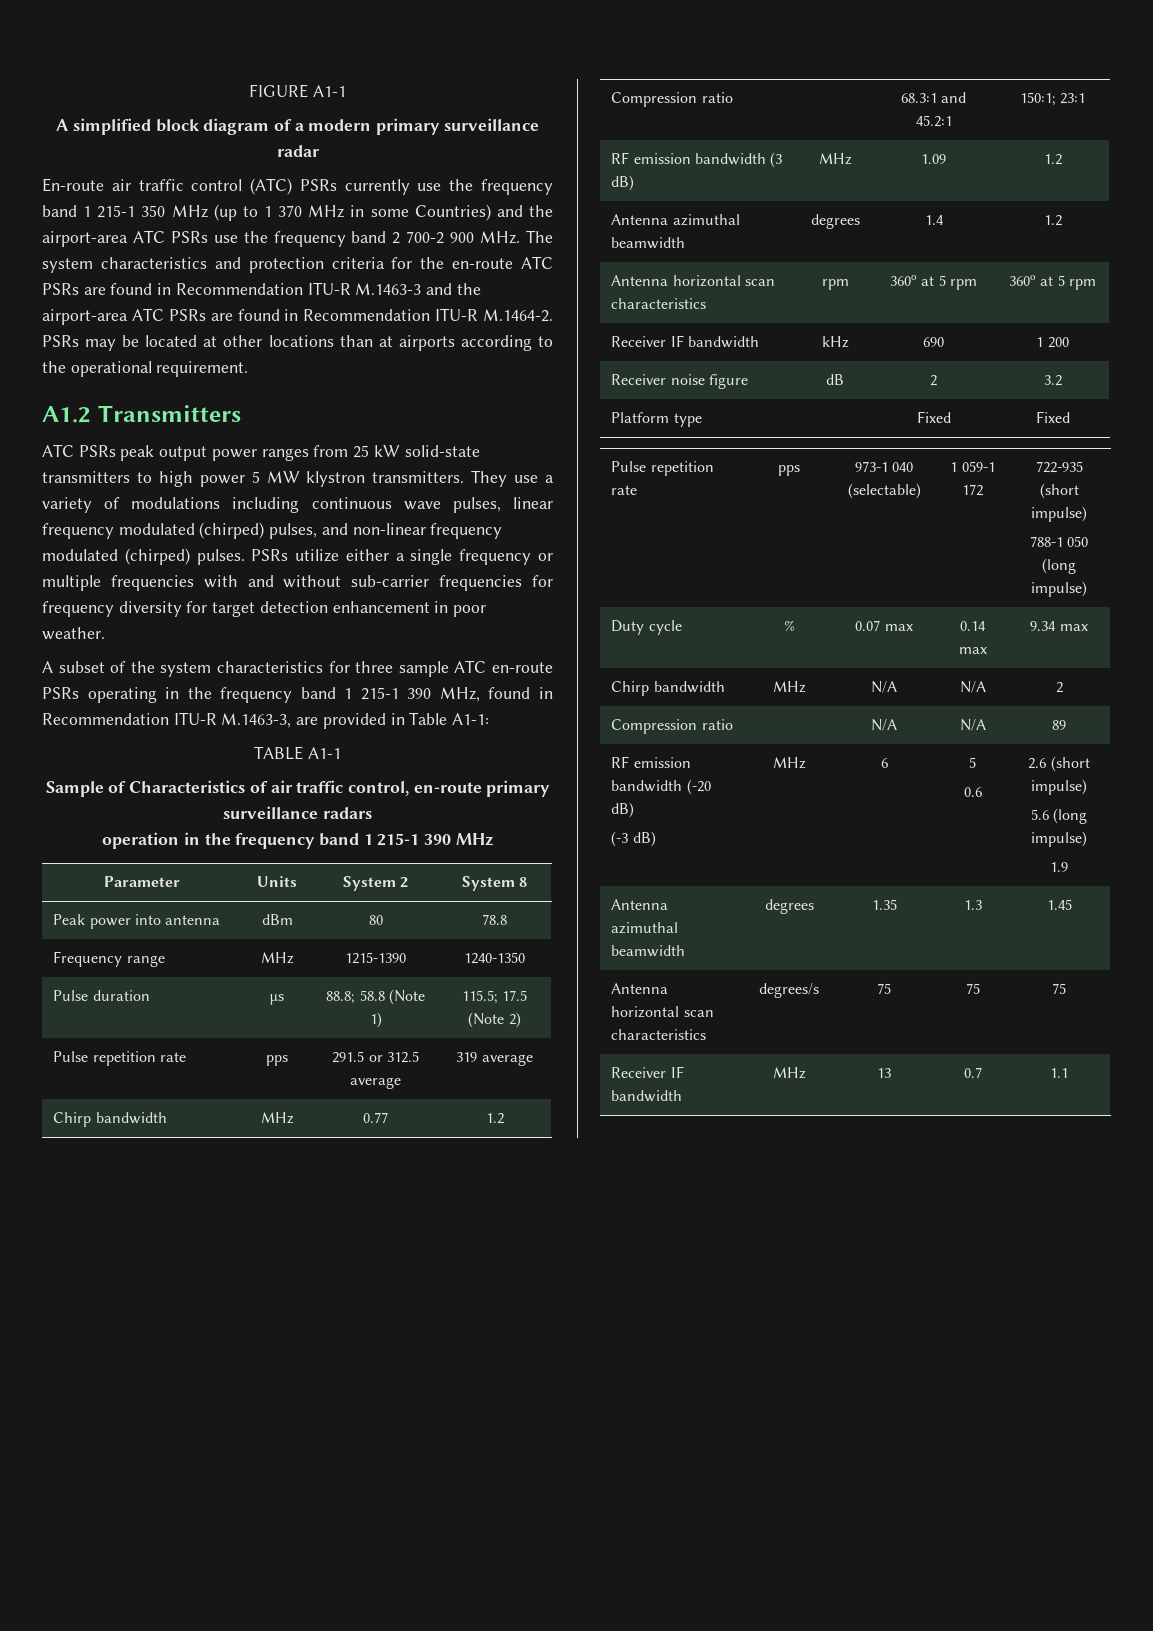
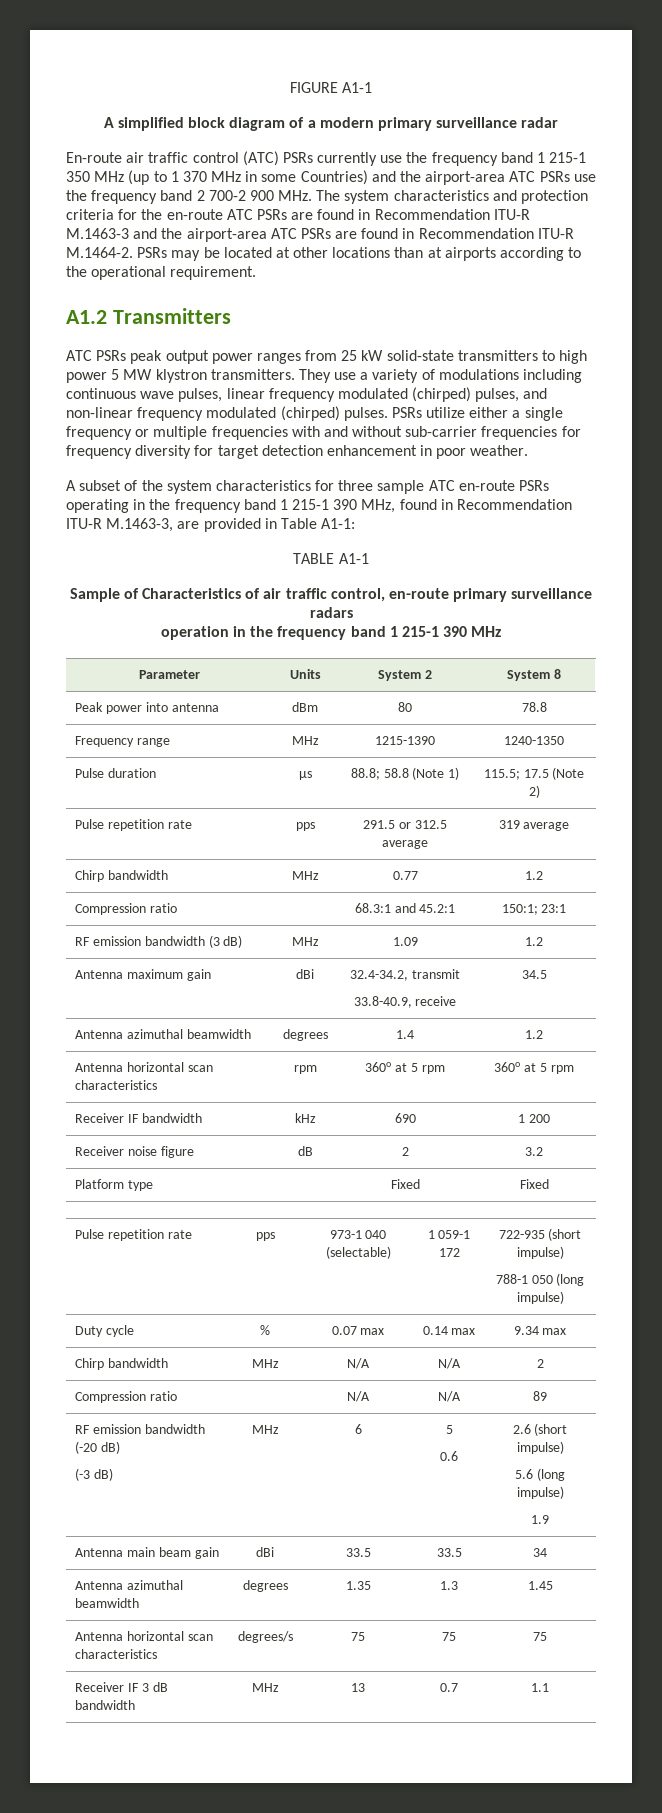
(1062, 159) none -> [75,969,211,981] [296,969,314,979] [350,969,460,981] [353,996,457,1008] [521,970,547,979] // Antenna maximum gain | dBi | 32.4-34.2, transmit // 33.8-40.9, receive | 34.5
(1068, 867) none -> [75,1547,219,1559] [256,1547,274,1557] [345,1548,371,1557] [436,1548,462,1557] [533,1548,547,1557] // Antenna main beam gain | dBi | 33.5 | 33.5 | 34
(684, 1072) none -> [141,1682,168,1692] 3 dB

